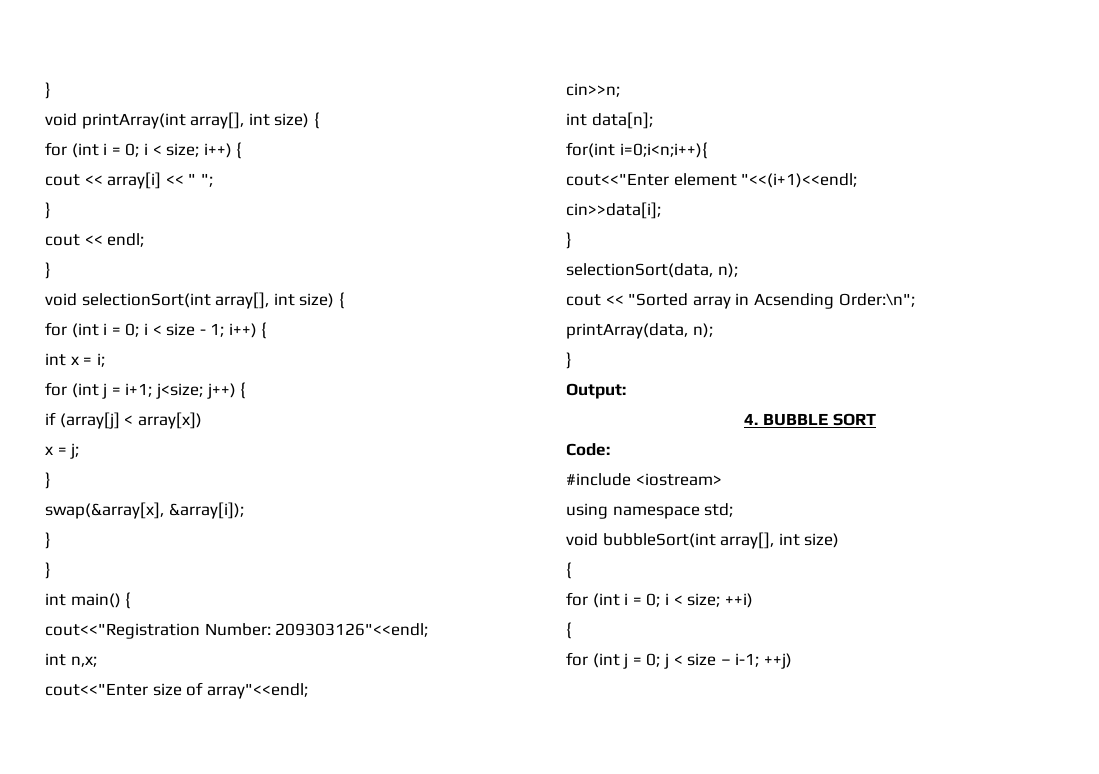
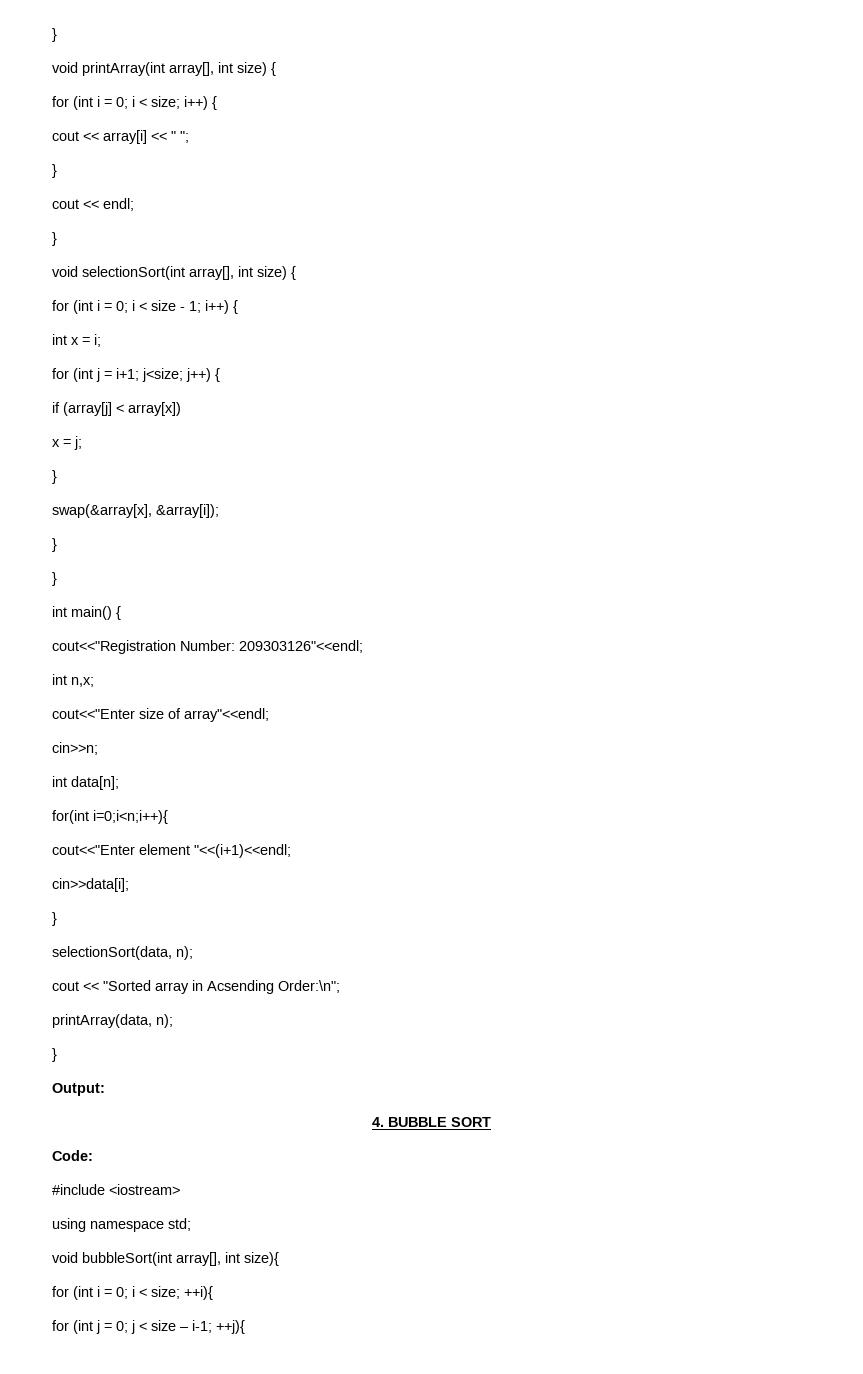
[804,533,840,548] [566,562,572,579] [566,592,753,608] [566,622,572,639] size) // { // for (int i = 0; i < size; ++i) // { -> [244,1252,279,1266] [52,1286,213,1300] size){ // for (int i = 0; i < size; ++i){
[763,653,792,669] ++j) -> [216,1320,245,1334] ++j){

